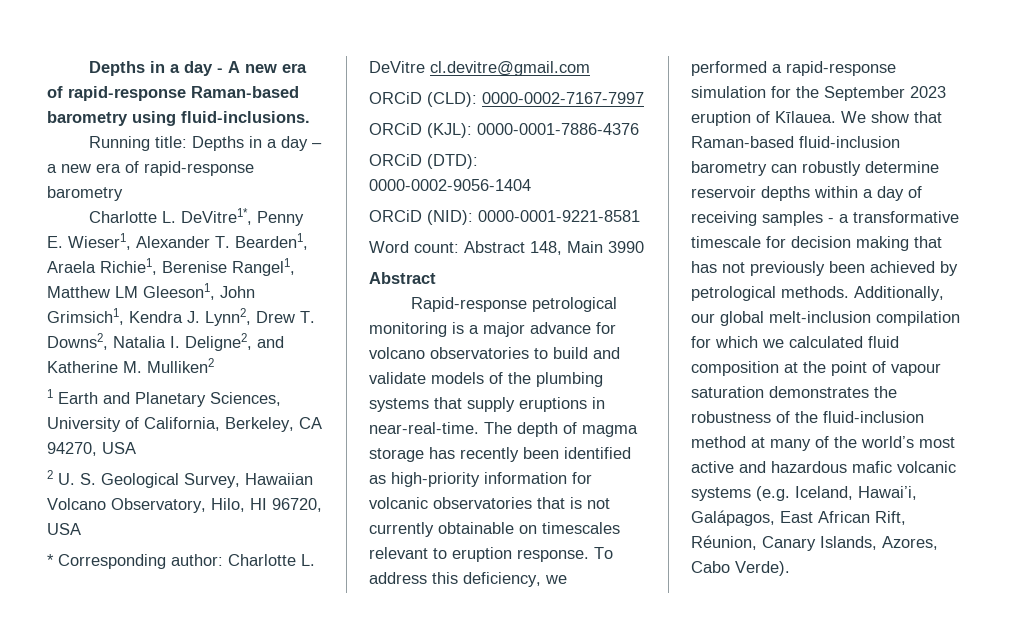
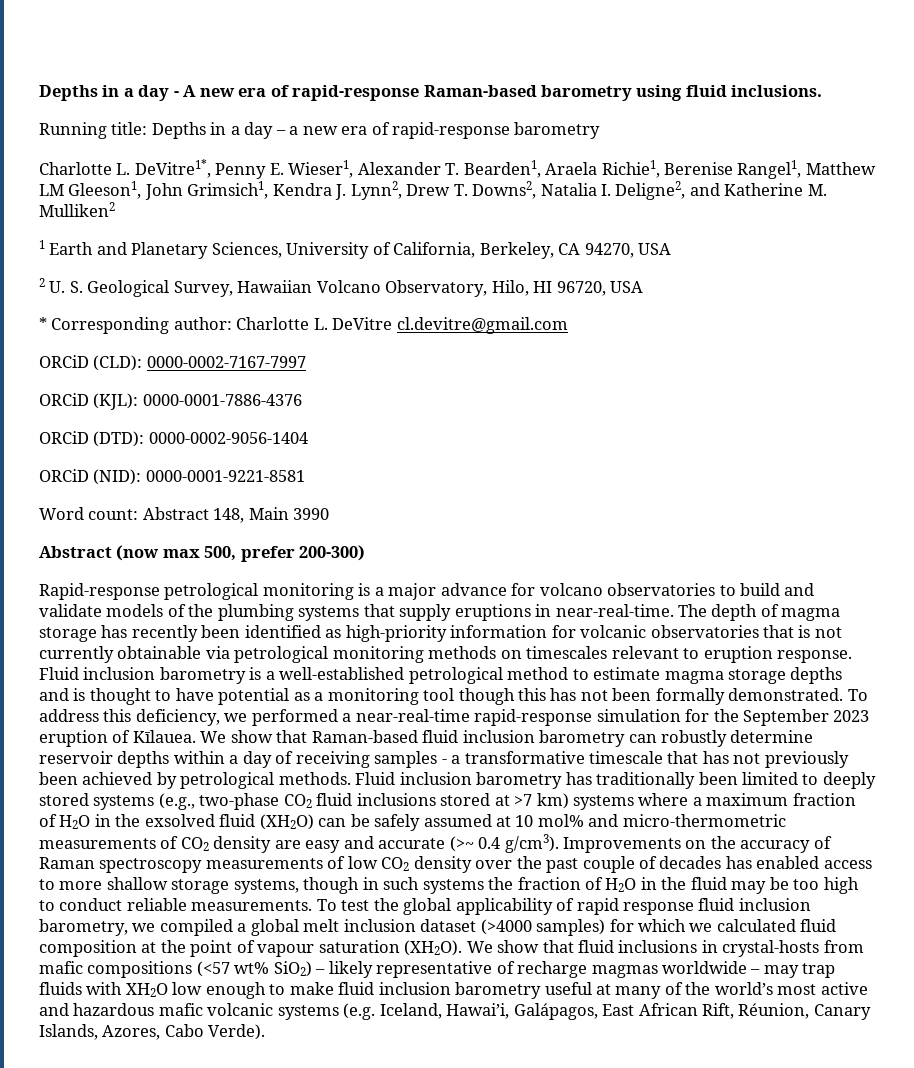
[181,111,310,123] fluid-inclusions. -> [685,85,823,97] fluid inclusions.
(436, 278) none -> [116,545,366,562] (now max 500, prefer 200-300)
(514, 528) none -> [205,646,497,663] via petrological monitoring methods
(589, 555) none -> [39,667,843,684] [39,688,844,705] Fluid inclusion barometry is a well-established petrological method to estimate magma storage depths and is thought to have potential as a monitoring tool though this has not been formally demonstrated.
(782, 68) none -> [355,709,470,722] near-real-time
[799,136,900,148] fluid-inclusion -> [422,730,535,743] fluid inclusion
[766,236,909,251] for decision making -> (664, 757) none
[854,286,944,301] [691,311,960,326] Additionally, our global melt-inclusion compilation -> [355,772,876,789] [39,793,856,810] [39,814,786,831] [39,834,832,853] [39,856,872,873] [39,877,859,894] [39,898,811,915] [39,919,606,936] Fluid inclusion barometry has traditionally been limited to deeply stored systems (e.g., two-phase CO2 fluid inclusions stored at >7 km) systems where a maximum fraction of H2O in the exsolved fluid (XH2O) can be safely assumed at 10 mol% and micro-thermometric measurements of CO2 density are easy and accurate (>~ 0.4 g/cm3). Improvements on the accuracy of Raman spectroscopy measurements of low CO2 density over the past couple of decades has enabled access to more shallow storage systems, though in such systems the fraction of H2O in the fluid may be too high to conduct reliable measurements. To test the global applicability of rapid response fluid inclusion barometry, we compiled a global melt inclusion dataset (>4000 samples)
[769,386,897,398] [691,411,924,423] [691,436,746,448] demonstrates the robustness of the fluid-inclusion method -> [404,940,864,957] [39,961,836,978] [39,982,592,999] (XH2O). We show that fluid inclusions in crystal-hosts from mafic compositions (<57 wt% SiO2) – likely representative of recharge magmas worldwide – may trap fluids with XH2O low enough to make fluid inclusion barometry useful

